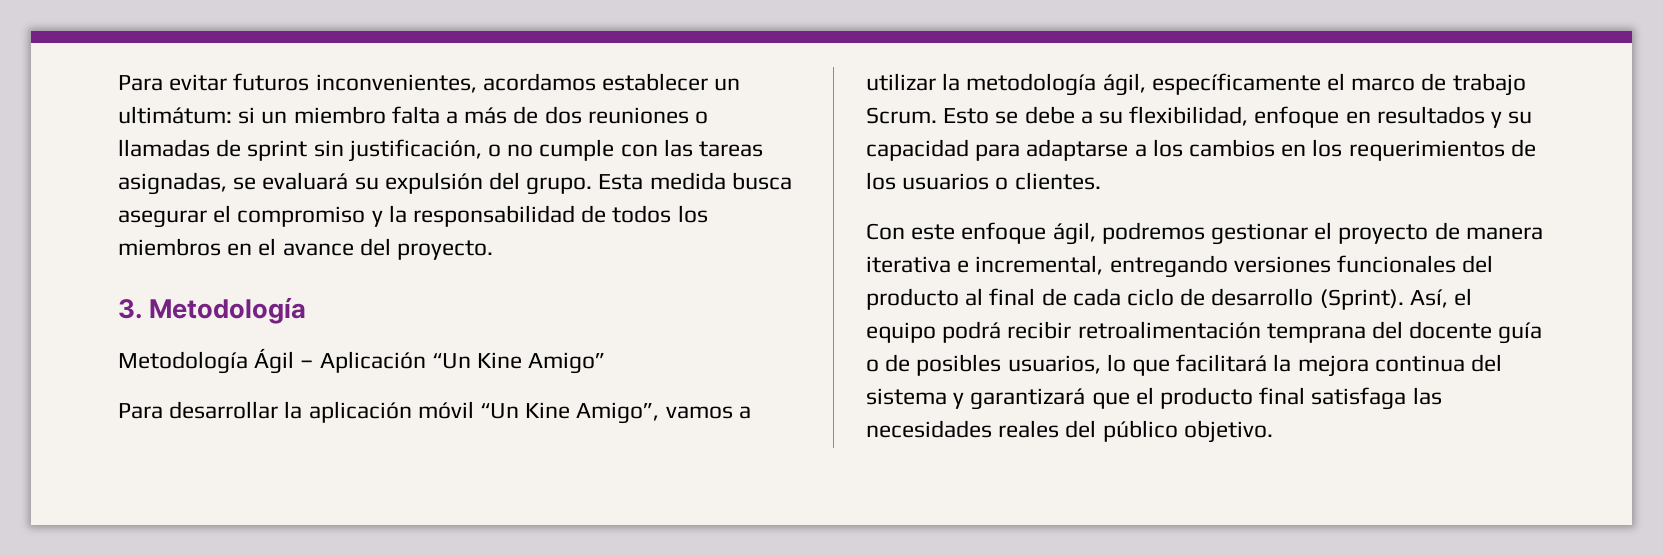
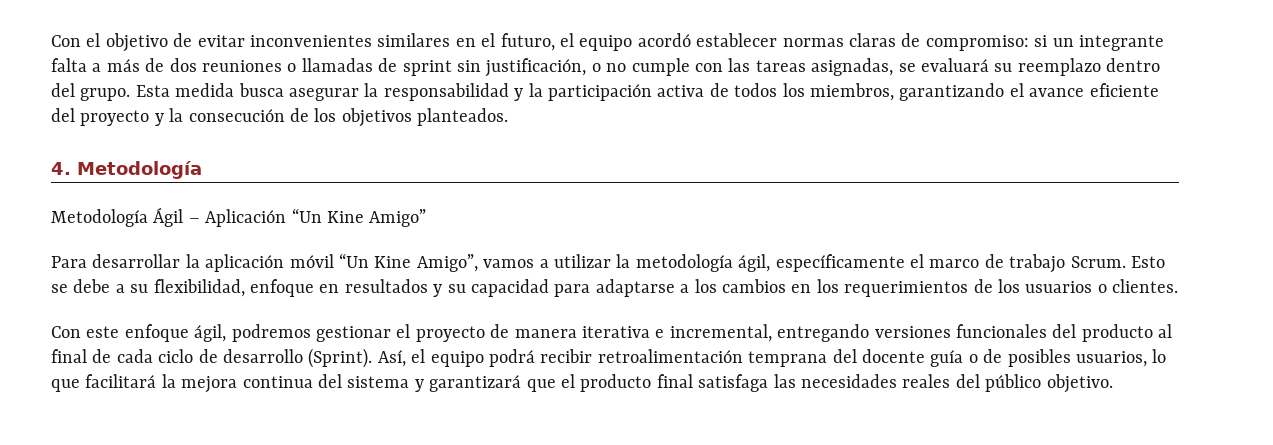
[118,73,741,93] [118,106,232,124] Para evitar futuros inconvenientes, acordamos establecer un ultimátum: -> [51,33,1029,52] Con el objetivo de evitar inconvenientes similares en el futuro, el equipo acordó establecer normas claras de compromiso:
[293,106,386,124] miembro -> [1078,35,1164,51] integrante
[384,172,483,194] expulsión -> [1017,58,1161,76] reemplazo dentro
[213,205,708,227] [118,238,494,260] [118,299,142,319] el compromiso y la responsabilidad de todos los miembros en el avance del proyecto. // 3. -> [364,83,1159,101] [51,108,509,127] [51,162,71,175] la responsabilidad y la participación activa de todos los miembros, garantizando el avance eficiente del proyecto y la consecución de los objetivos planteados. // 4.

